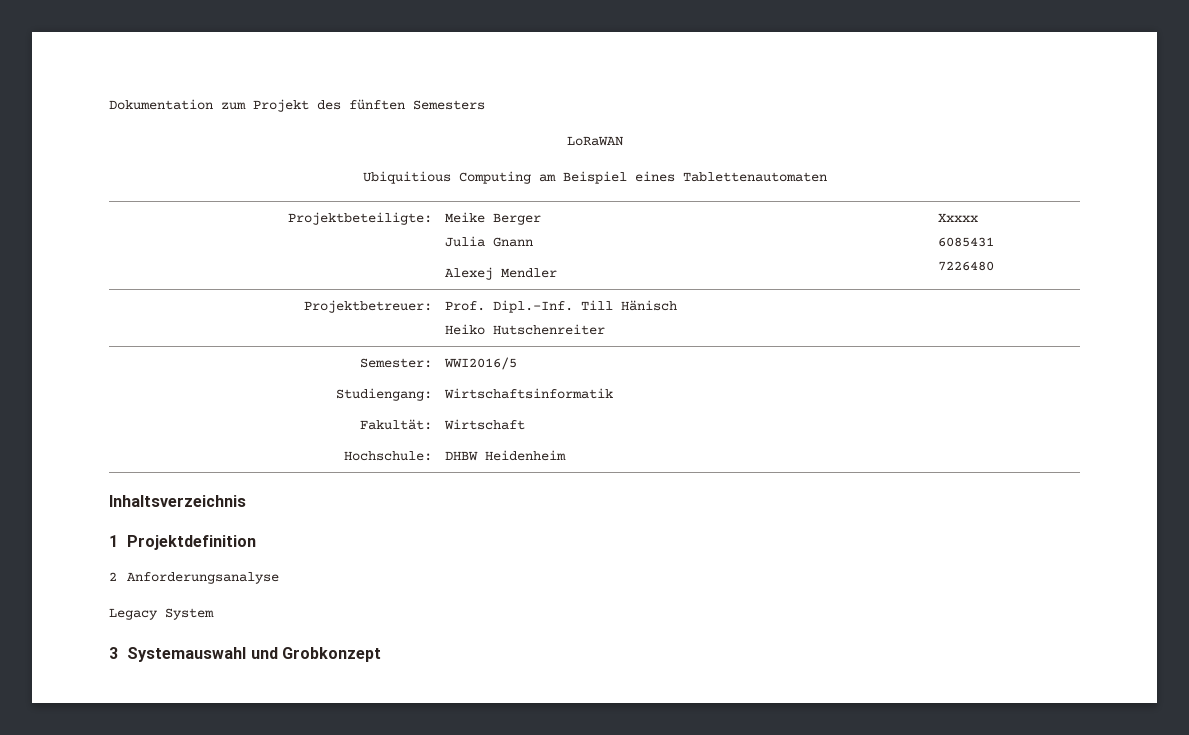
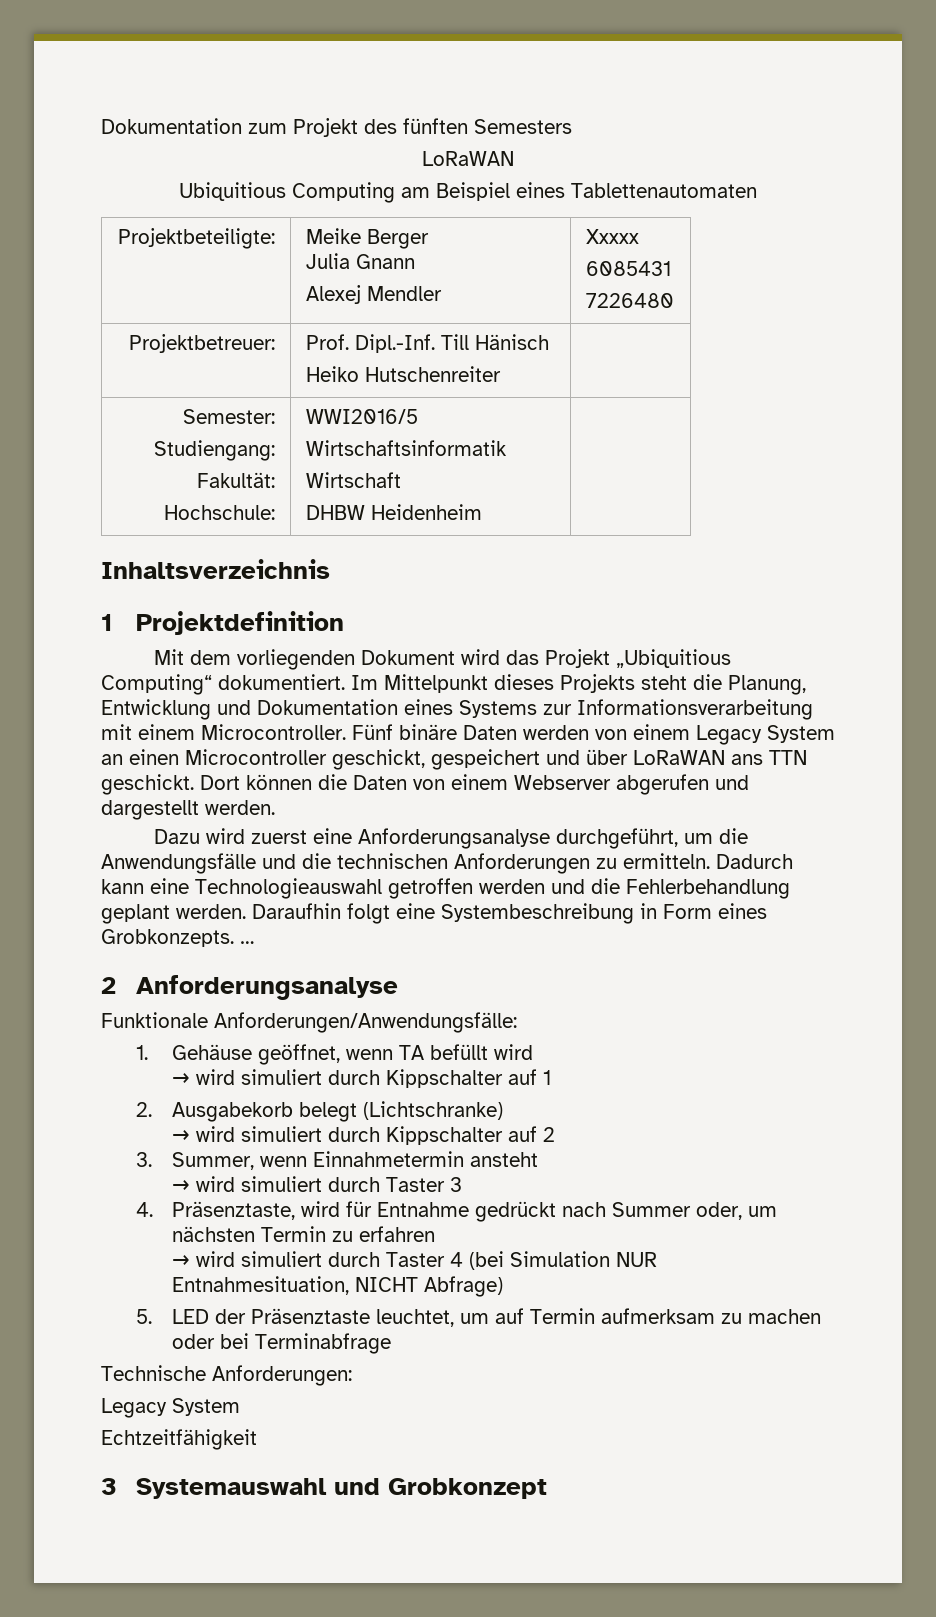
[109,572,280,584] [109,608,214,620] 2 Anforderungsanalyse // Legacy System -> [153,649,731,670] [101,674,806,695] [101,699,813,720] [101,724,835,745] [101,749,807,770] [101,774,749,795] [101,800,275,820] [153,828,748,849] [101,853,793,874] [101,878,790,899] [101,903,767,924] [101,929,255,947] [101,975,399,1000] [101,1012,517,1033] [136,1044,533,1065] [171,1069,551,1088] [136,1101,503,1122] [171,1126,555,1145] [136,1151,538,1170] [171,1176,462,1192] [136,1201,777,1222] [171,1226,435,1242] [171,1251,657,1270] [171,1276,503,1297] [136,1308,821,1327] [171,1333,391,1354] [101,1365,352,1386] [101,1398,240,1418] [101,1429,257,1450] Mit dem vorliegenden Dokument wird das Projekt „Ubiquitious Computing“ dokumentiert. Im Mittelpunkt dieses Projekts steht die Planung, Entwicklung und Dokumentation eines Systems zur Informationsverarbeitung mit einem Microcontroller. Fünf binäre Daten werden von einem Legacy System an einen Microcontroller geschickt, gespeichert und über LoRaWAN ans TTN geschickt. Dort können die Daten von einem Webserver abgerufen und dargestellt werden. // Dazu wird zuerst eine Anforderungsanalyse durchgeführt, um die Anwendungsfälle und die technischen Anforderungen zu ermitteln. Dadurch kann eine Technologieauswahl getroffen werden und die Fehlerbehandlung geplant werden. Daraufhin folgt eine Systembeschreibung in Form eines Grobkonzepts. … // 2 Anforderungsanalyse // Funktionale Anforderungen/Anwendungsfälle: // 1. Gehäuse geöffnet, wenn TA befüllt wird // → wird simuliert durch Kippschalter auf 1 // 2. Ausgabekorb belegt (Lichtschranke) // → wird simuliert durch Kippschalter auf 2 // 3. Summer, wenn Einnahmetermin ansteht // → wird simuliert durch Taster 3 // 4. Präsenztaste, wird für Entnahme gedrückt nach Summer oder, um nächsten Termin zu erfahren // → wird simuliert durch Taster 4 (bei Simulation NUR Entnahmesituation, NICHT Abfrage) // 5. LED der Präsenztaste leuchtet, um auf Termin aufmerksam zu machen oder bei Terminabfrage // Technische Anforderungen: // Legacy System // Echtzeitfähigkeit

